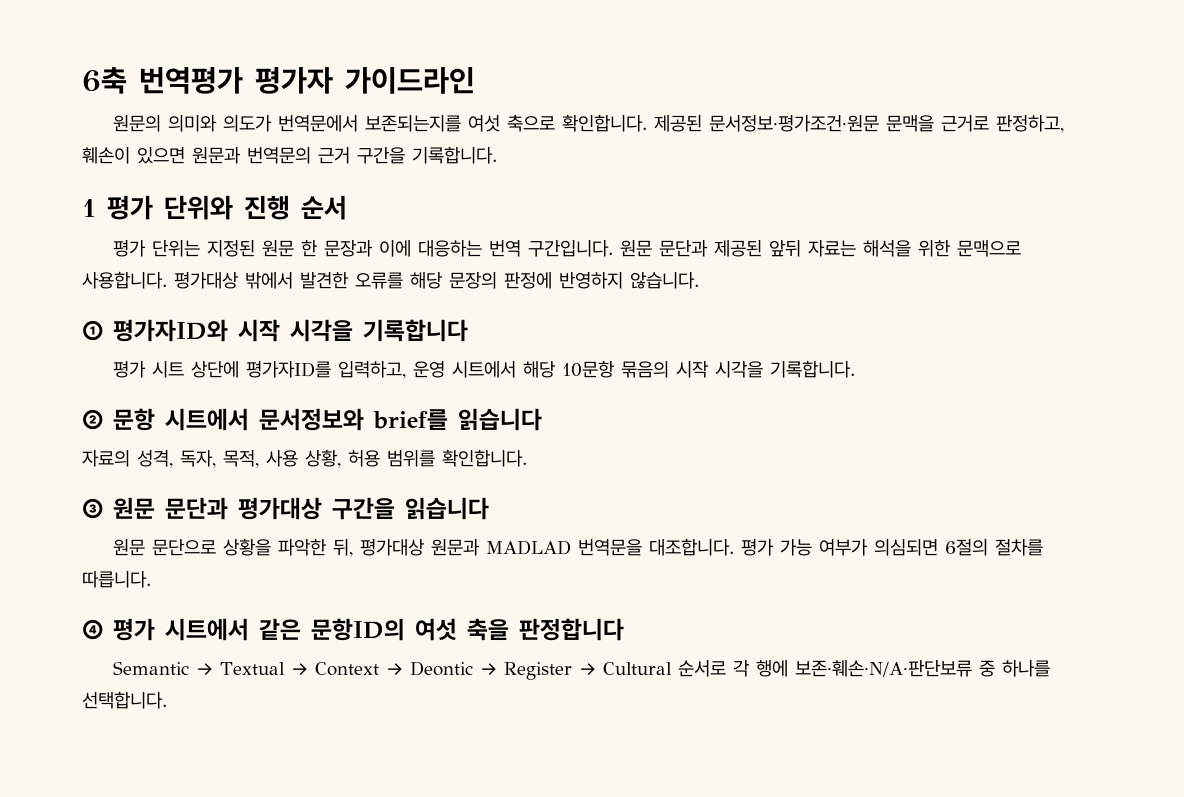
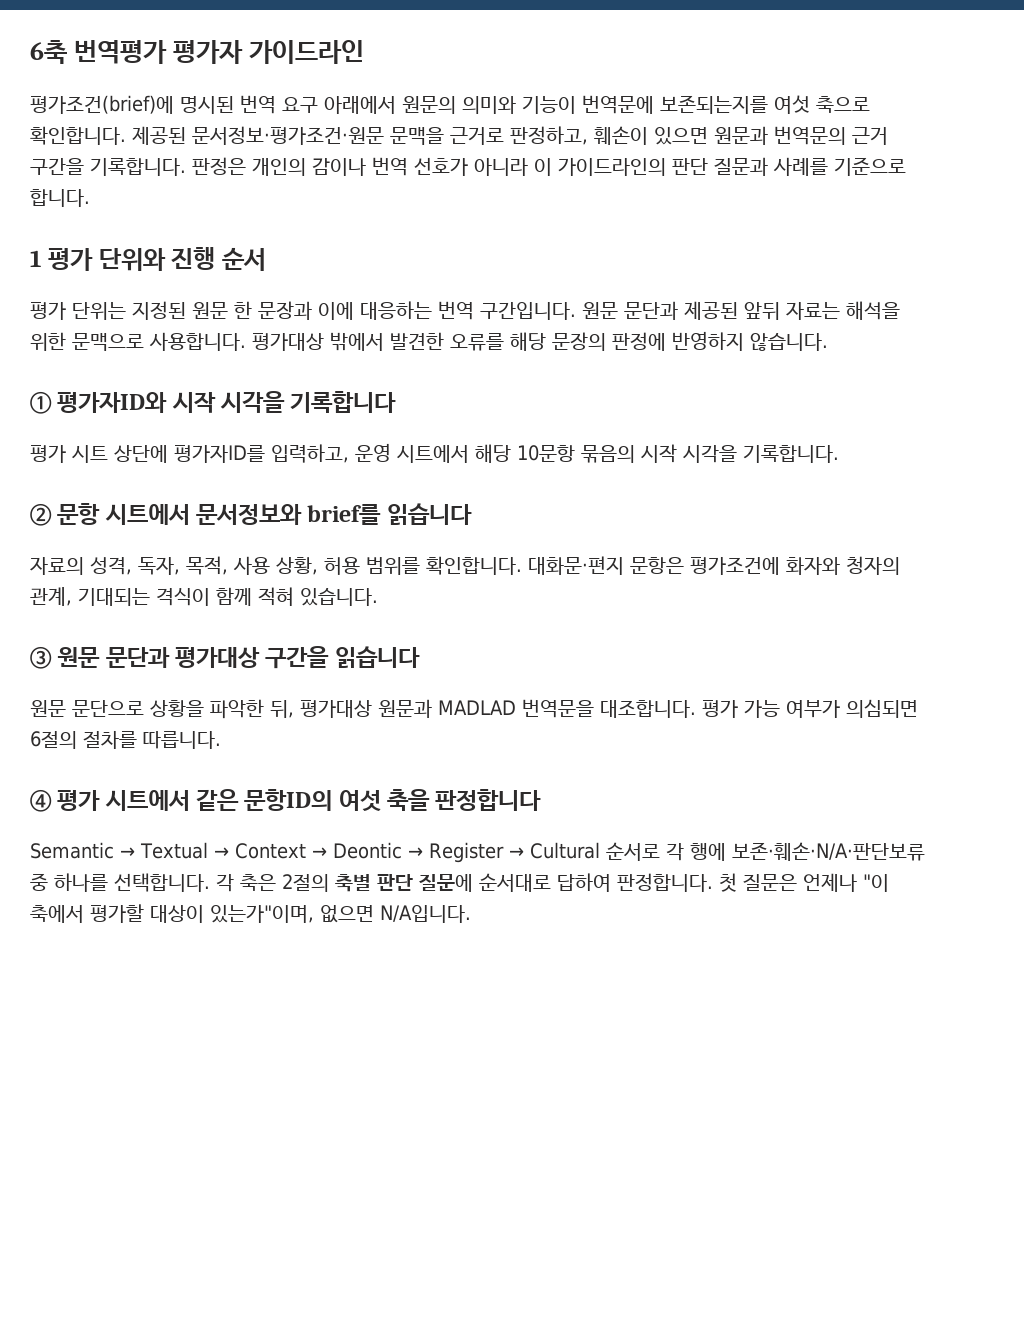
[112,115,358,132] 원문의 의미와 의도가 번역문에서 -> [30,95,654,114] 평가조건(brief)에 명시된 번역 요구 아래에서 원문의 의미와 기능이 번역문에
(497, 155) none -> [192,157,906,176] [30,189,90,207] 판정은 개인의 감이나 번역 선호가 아니라 이 가이드라인의 판단 질문과 사례를 기준으로 합니다.
(527, 458) none -> [528,556,900,575] [30,587,378,606] 대화문·편지 문항은 평가조건에 화자와 청자의 관계, 기대되는 격식이 함께 적혀 있습니다.
(167, 700) none -> [216,873,889,892] [30,904,471,923] 각 축은 2절의 축별 판단 질문에 순서대로 답하여 판정합니다. 첫 질문은 언제나 "이 축에서 평가할 대상이 있는가"이며, 없으면 N/A입니다.

